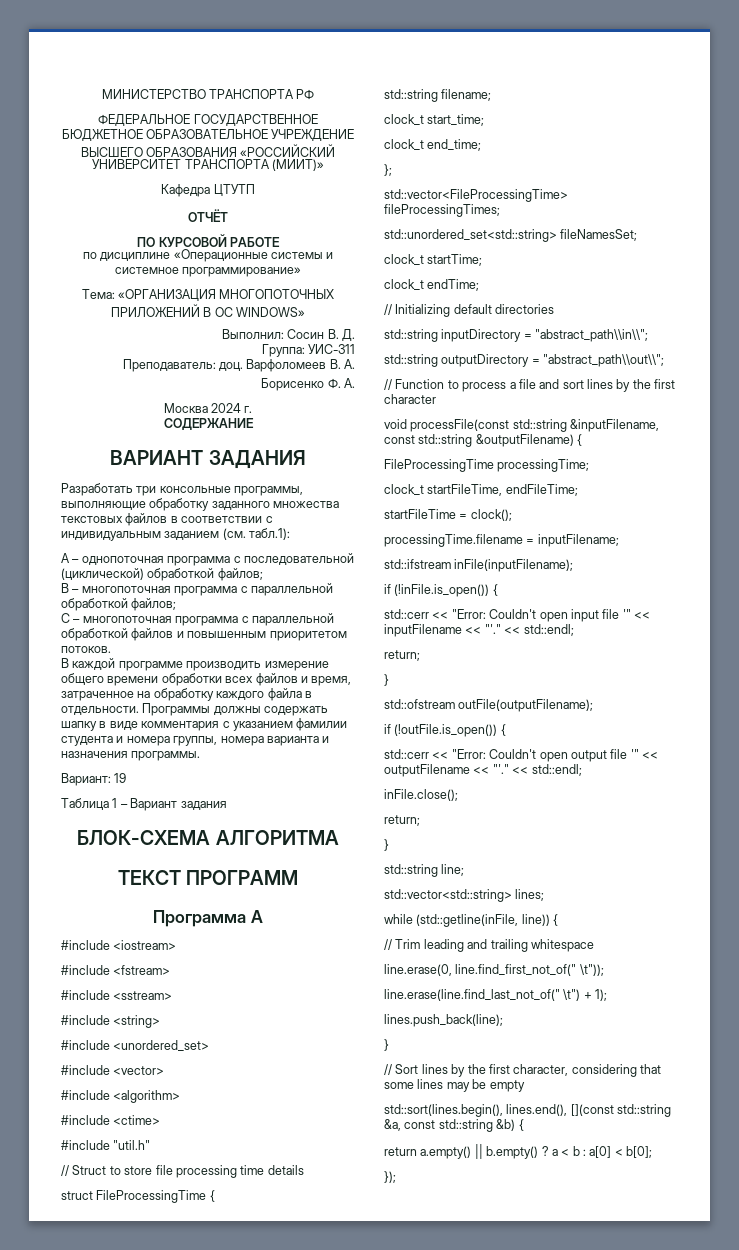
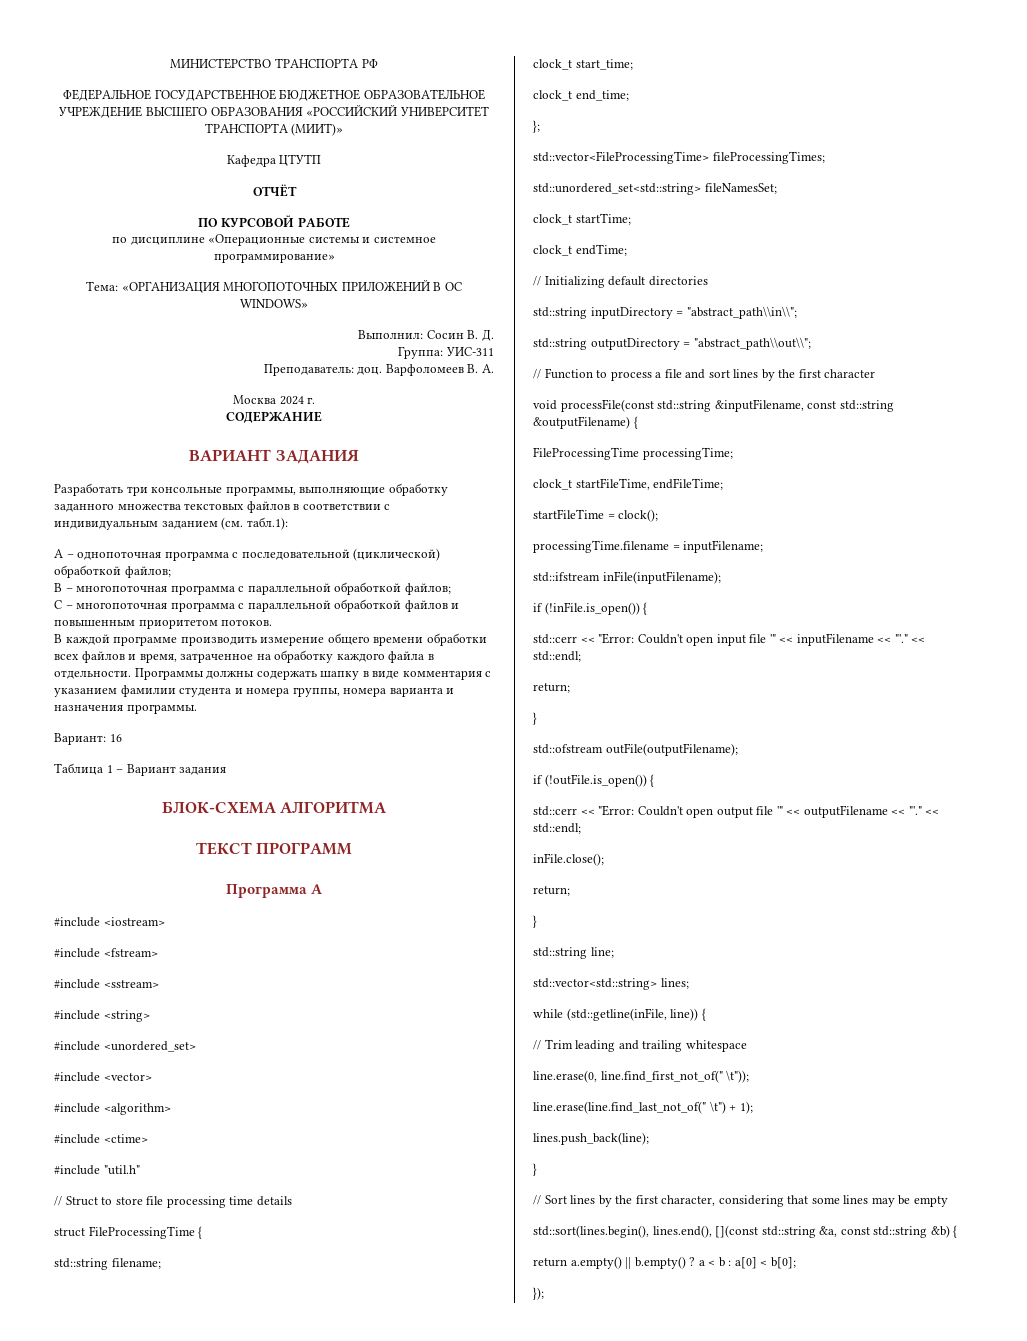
[261,378,355,391] // Борисенко Ф. А. -> (494, 368) none
[114,773,127,783] 19 -> [109,734,122,742] 16

